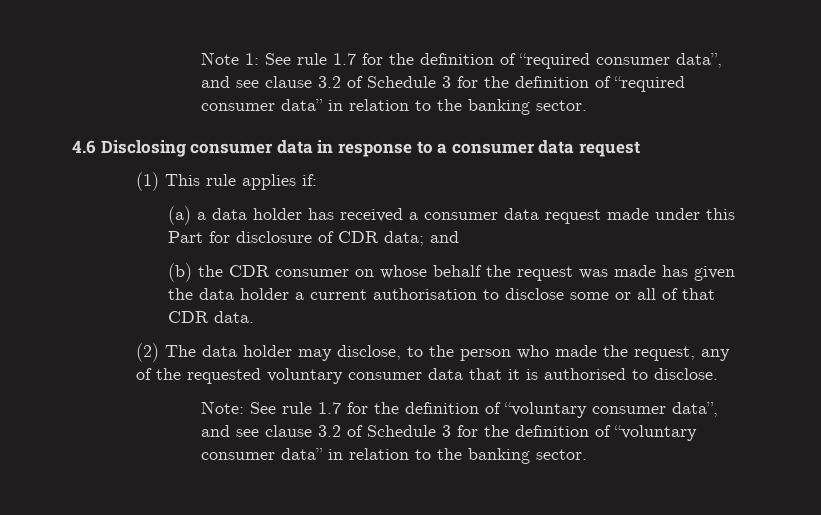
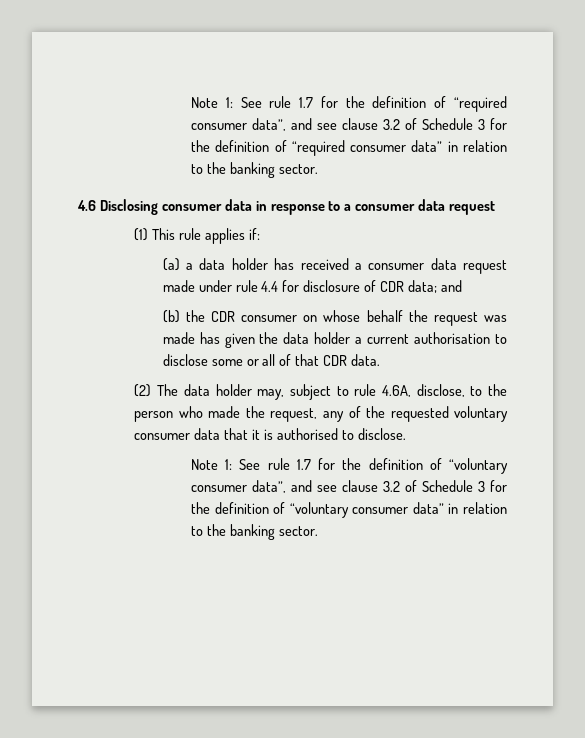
[706,208,736,220] [168,231,204,243] this Part -> [235,280,279,292] rule 4.4
[298,349,333,361] may -> [257,384,411,400] may, subject to rule 4.6A,
[200,401,244,414] Note: -> [190,459,233,470] Note 1:

